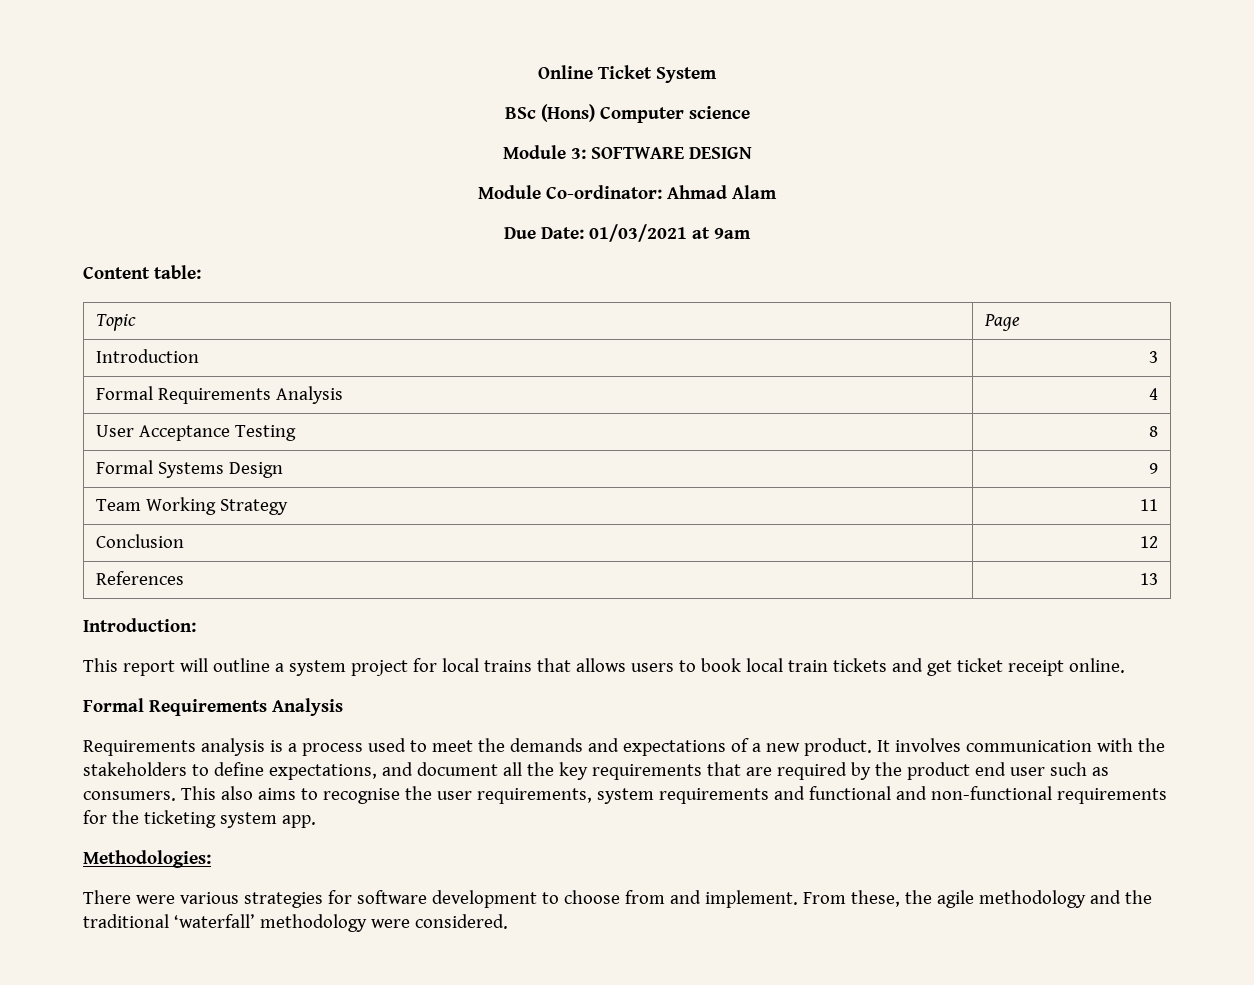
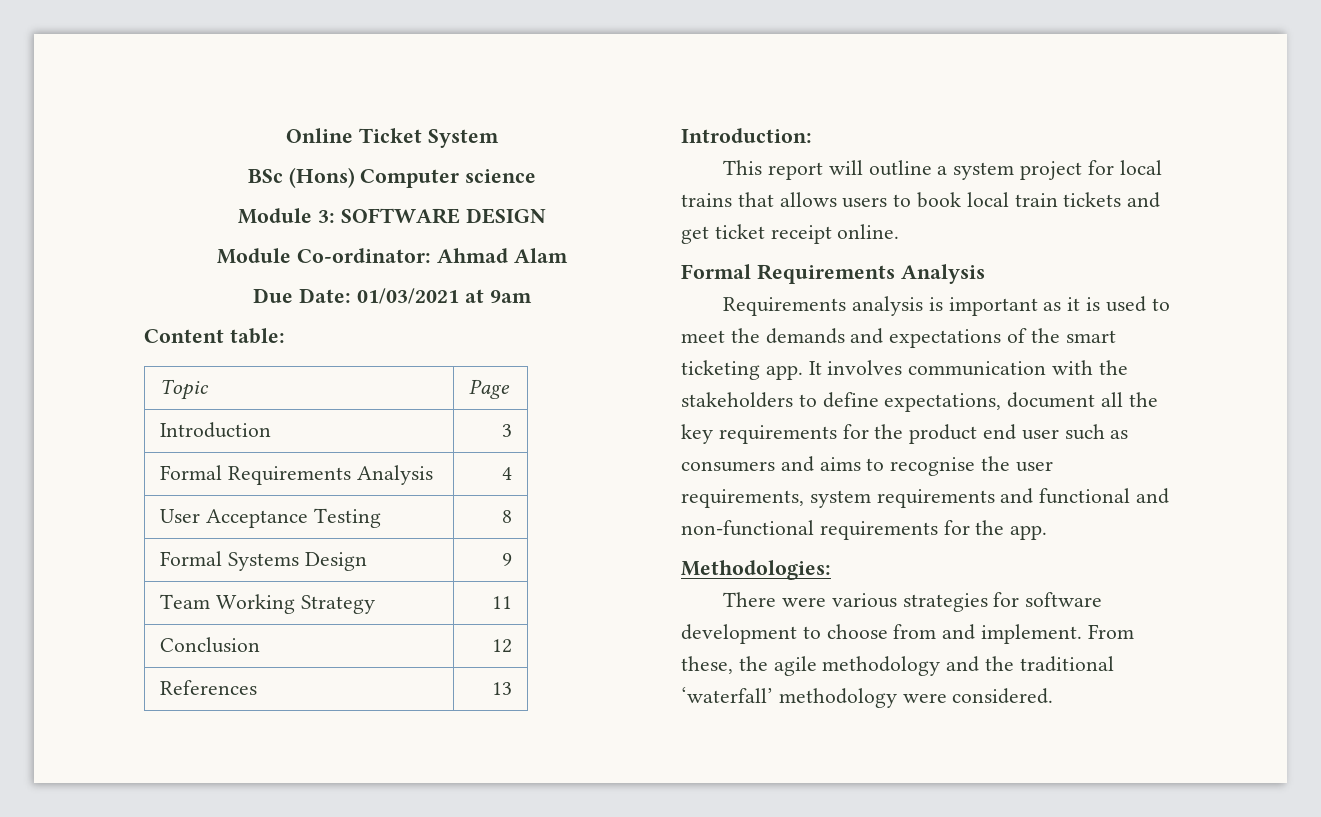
[287,743,363,756] a process -> [948,297,1100,316] important as it is
[751,738,872,756] a new product. -> [1030,328,1116,343] [681,360,803,380] the smart ticketing app.
[381,762,413,776] and -> (1002, 402) none
[706,762,871,780] that are required by -> [842,424,869,439] for
[83,786,253,801] consumers. This also -> [681,456,814,472] consumers and
[143,810,277,828] ticketing system -> (1005, 527) none

